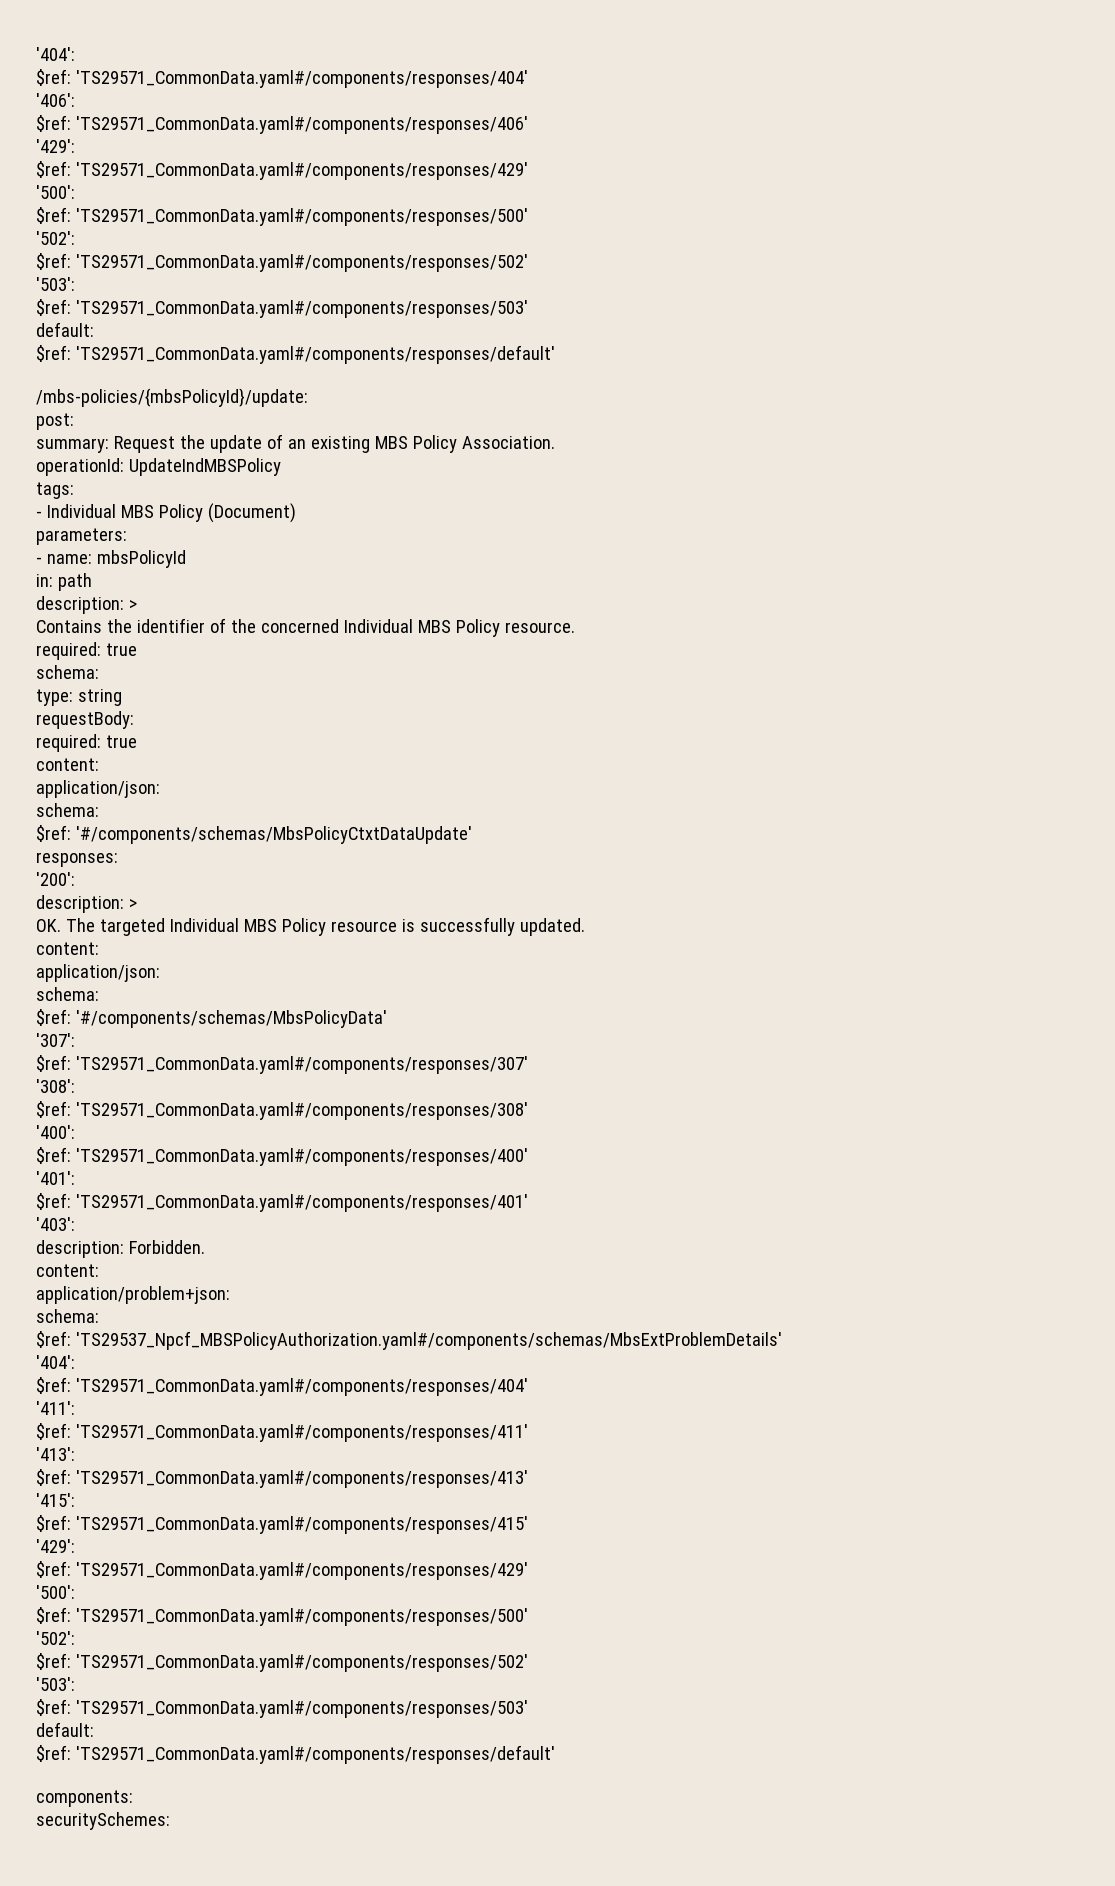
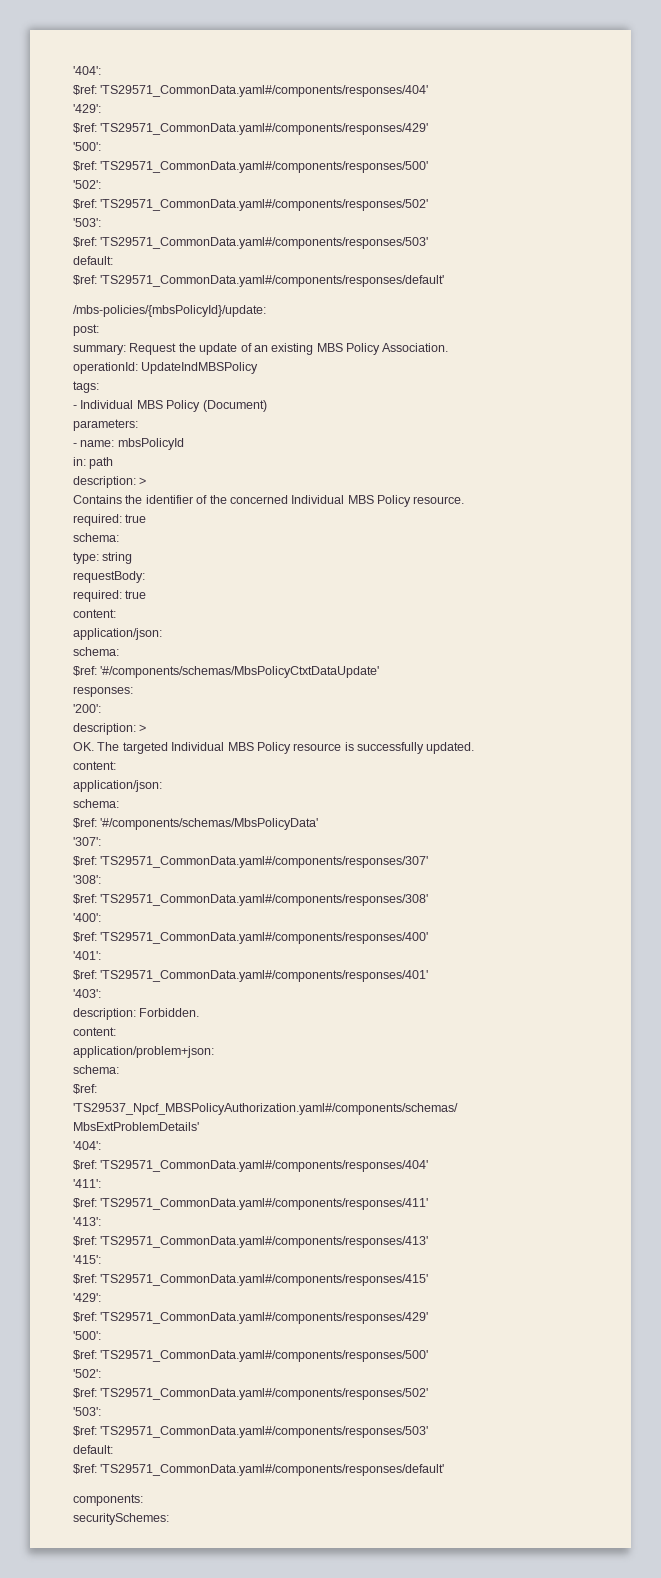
[36,47,75,61] [36,69,528,88] [36,93,75,107] [36,115,528,134] '404': // $ref: 'TS29571_CommonData.yaml#/components/responses/404' // '406': // $ref: 'TS29571_CommonData.yaml#/components/responses/406' -> [73,66,101,75] [73,85,429,97] '404': // $ref: 'TS29571_CommonData.yaml#/components/responses/404'

